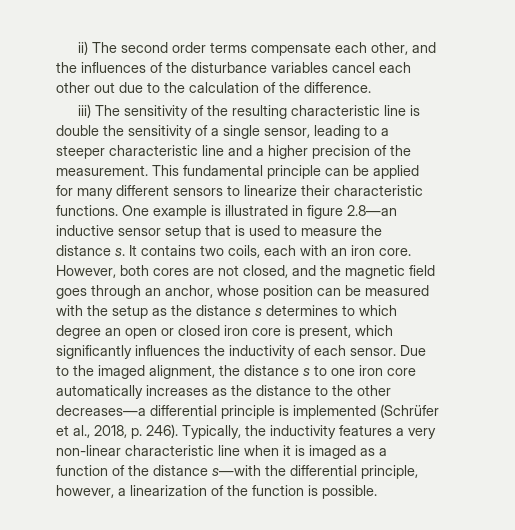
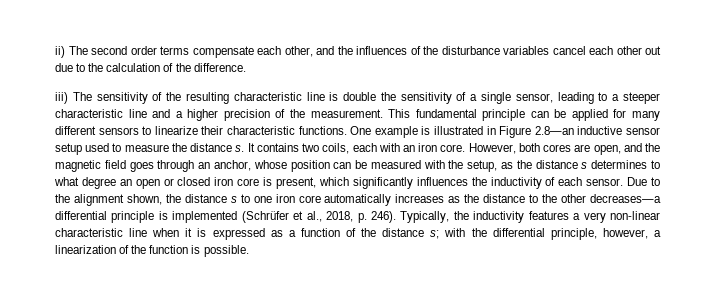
[307,205,343,219] figure -> [499,126,532,138] Figure
[205,225,245,236] that is -> (82, 149) none
[218,265,288,278] not closed, -> [593,145,621,155] open,
[112,305,148,319] setup -> [467,160,498,172] setup,
[359,305,397,316] which -> [54,177,79,186] what
[98,365,215,379] imaged alignment, -> [73,194,162,206] alignment shown,
[309,445,356,459] imaged -> [212,228,265,240] expressed
[212,465,261,476] s—with -> [430,228,466,239] s; with

